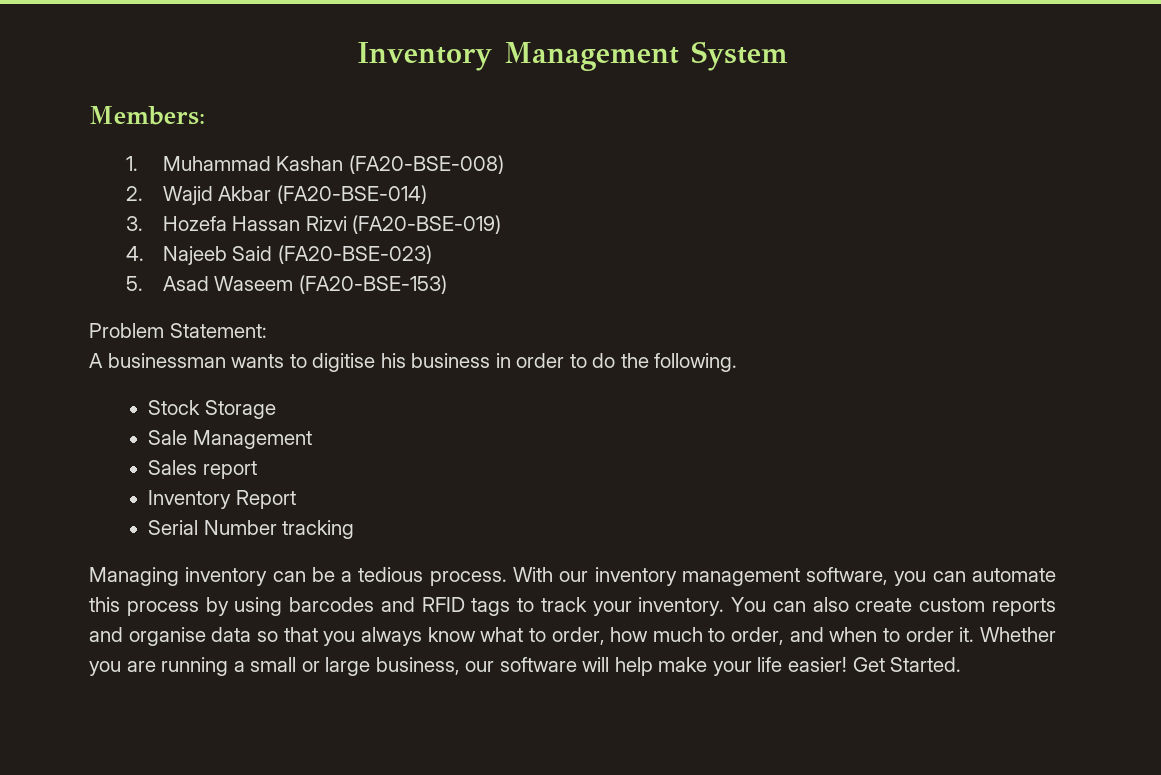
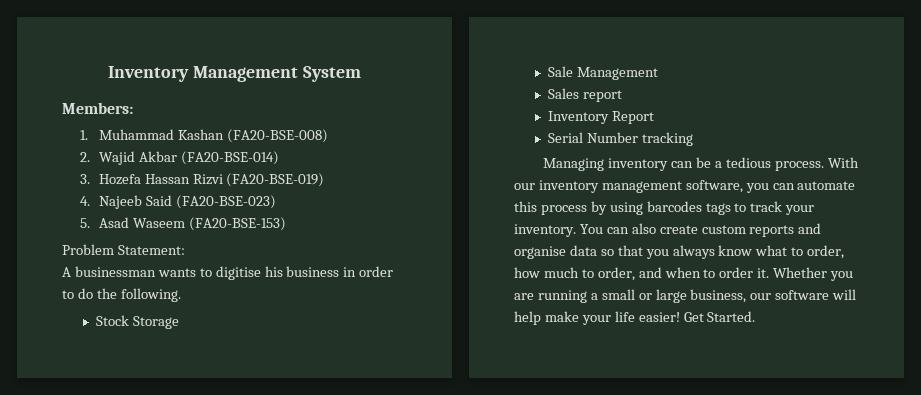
[380,597,465,612] and RFID -> (702, 206) none

